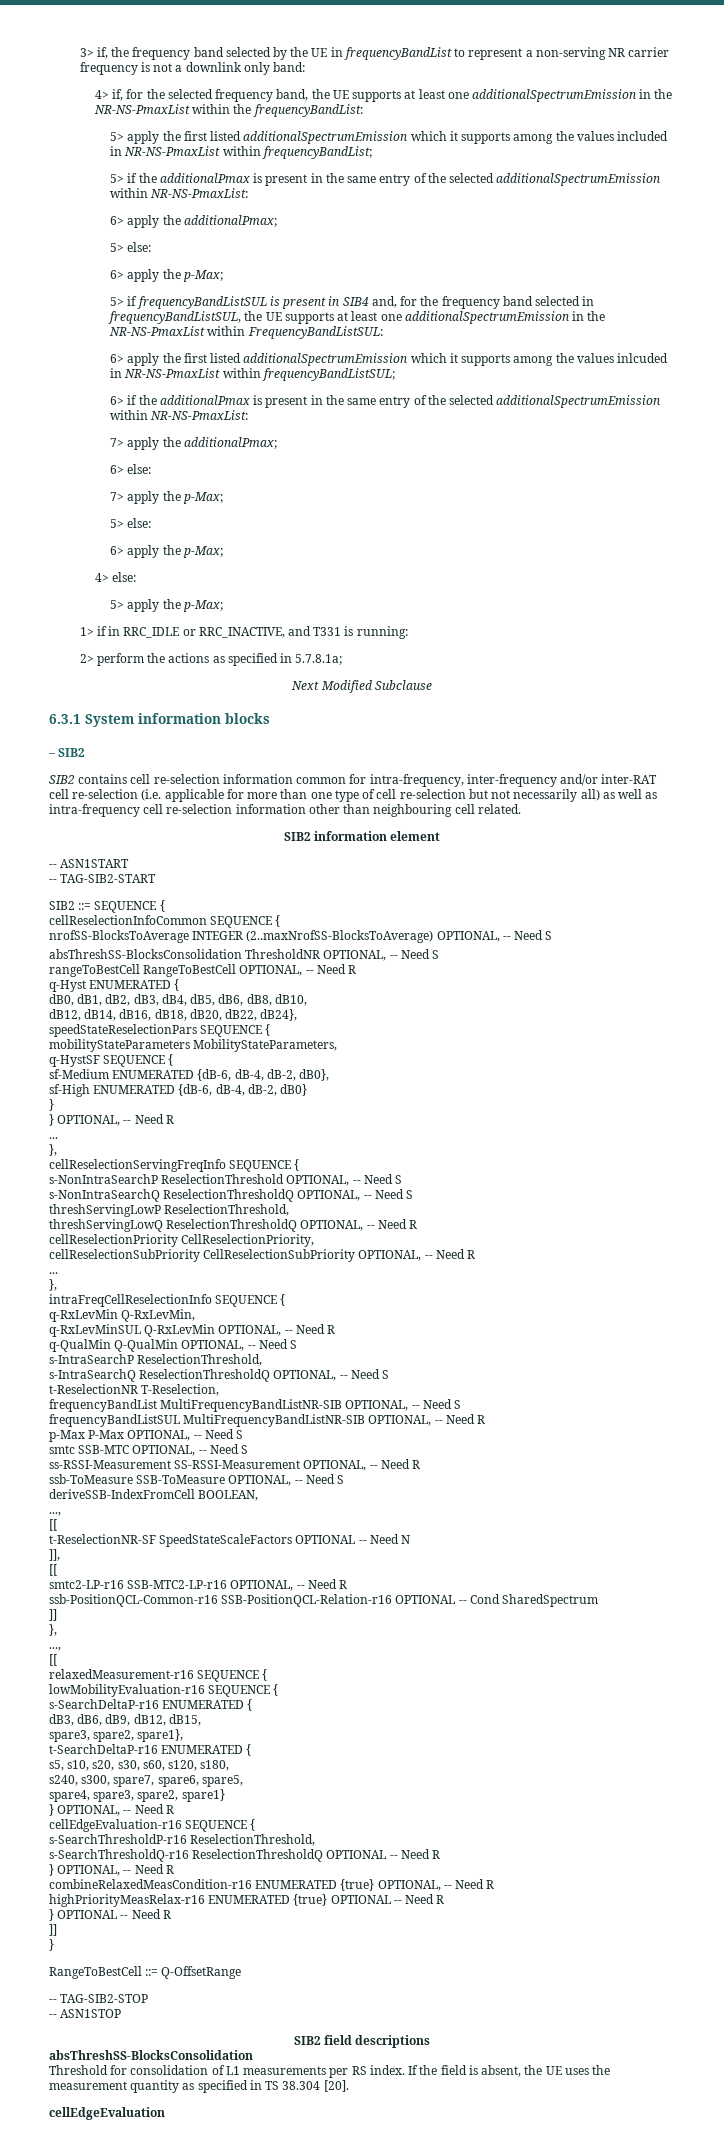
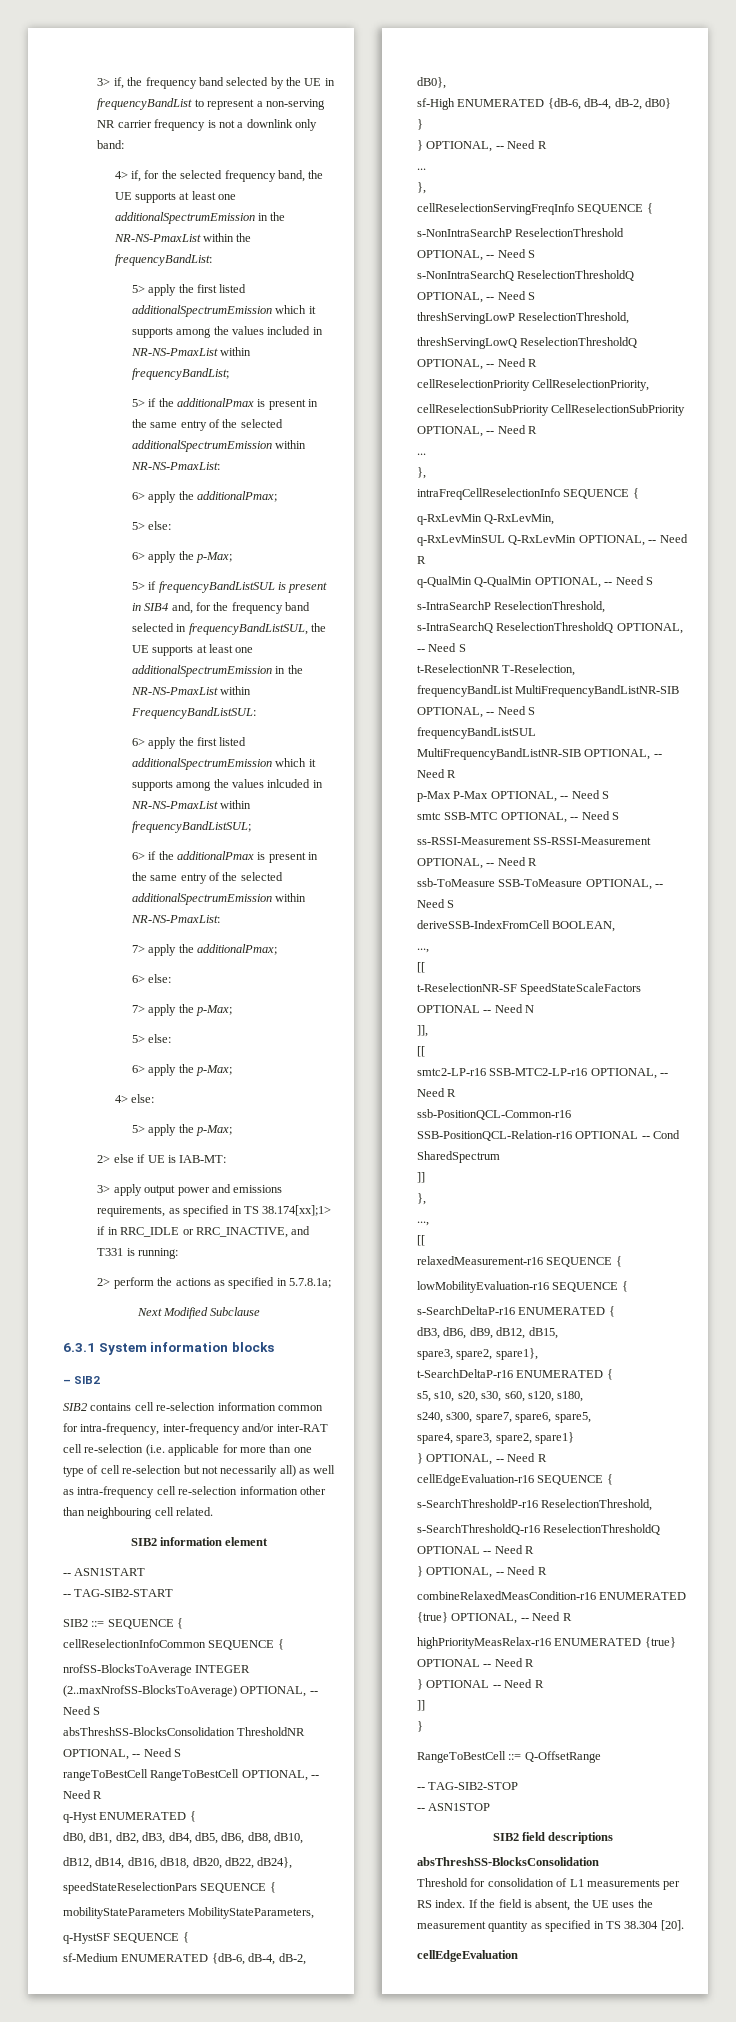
[79,627,94,636] 1> -> [97,1154,227,1163] [97,1184,283,1196] [97,1205,332,1217] 2> else if UE is IAB-MT: // 3> apply output power and emissions requirements, as specified in TS 38.174[xx];1>

